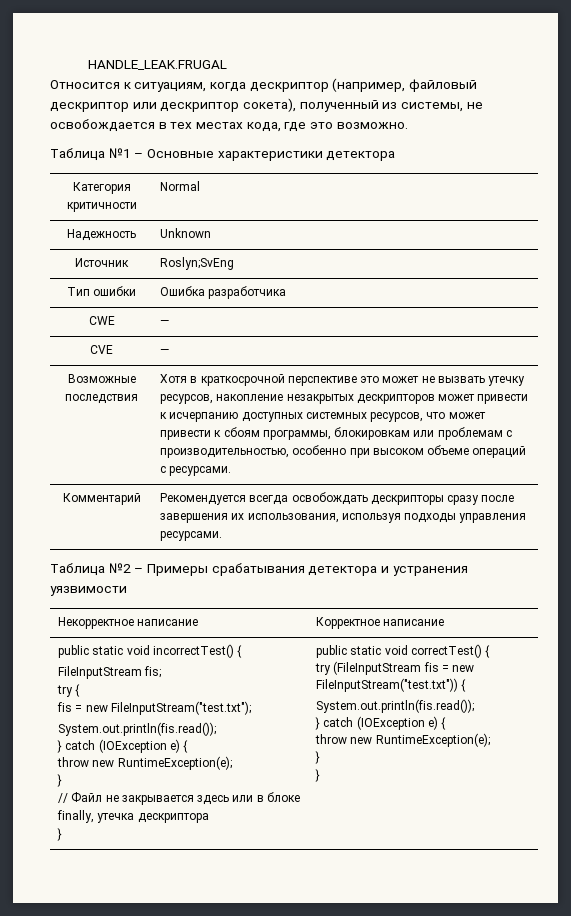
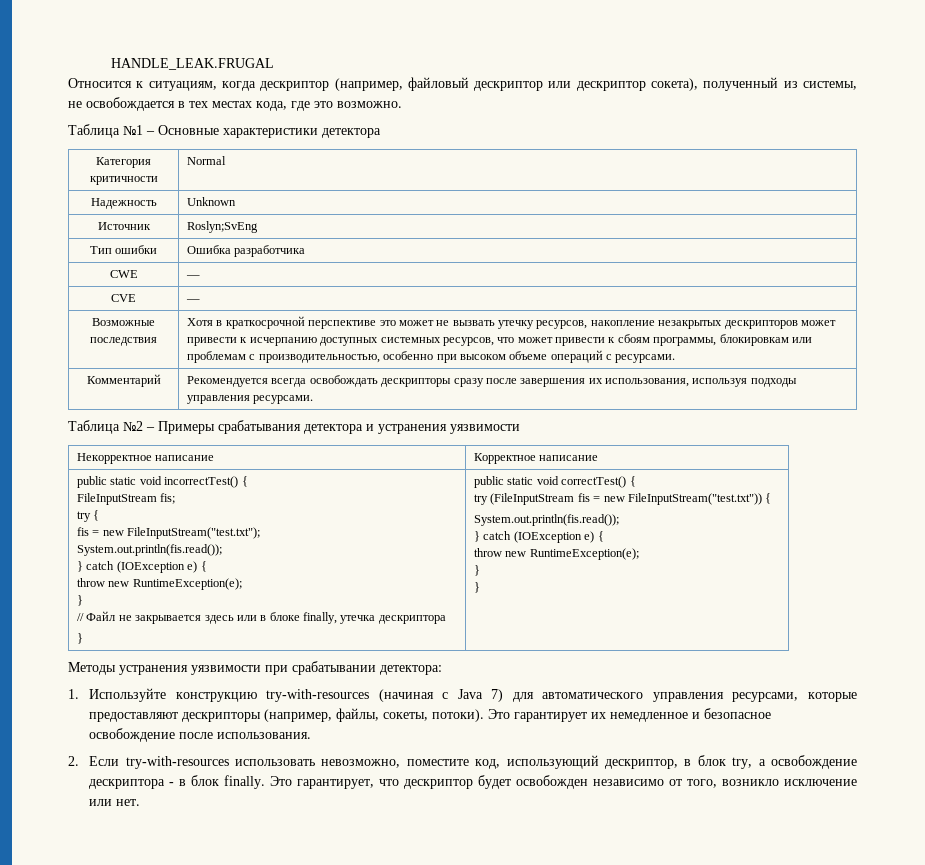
(321, 775) none -> [68,661,442,675] [68,688,857,702] [89,708,772,722] [89,728,312,742] [68,755,857,769] [89,775,858,789] [89,799,141,806] // Методы устранения уязвимости при срабатывании детектора: // 1. Используйте конструкцию try-with-resources (начиная с Java 7) для автоматического управления ресурсами, которые предоставляют дескрипторы (например, файлы, сокеты, потоки). Это гарантирует их немедленное и безопасное освобождение после использования. // 2. Если try-with-resources использовать невозможно, поместите код, использующий дескриптор, в блок try, а освобождение дескриптора - в блок finally. Это гарантирует, что дескриптор будет освобожден независимо от того, возникло исключение или нет.

